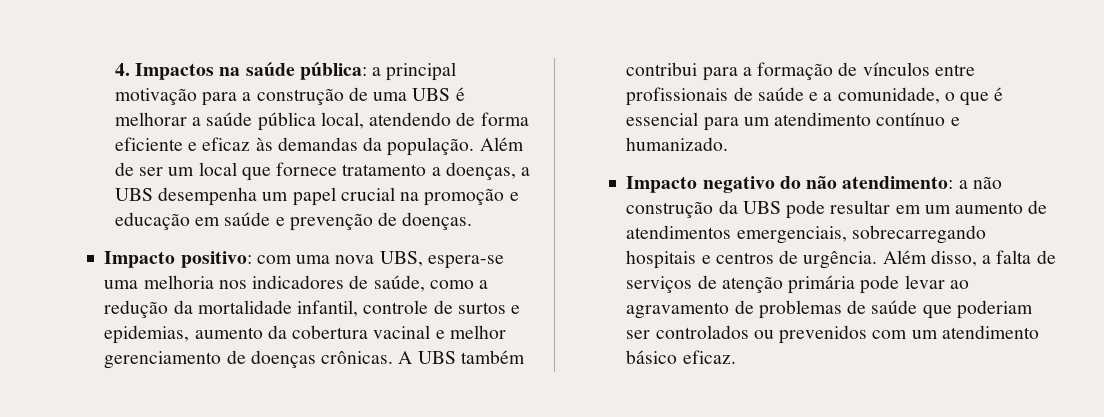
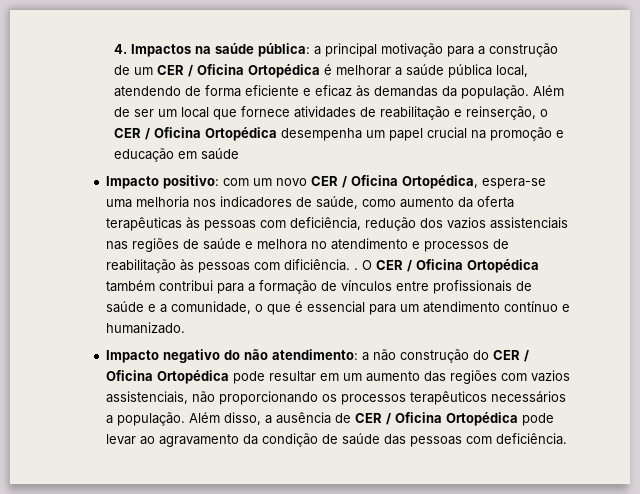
[373,88,451,101] uma UBS -> [133,64,320,78] um CER / Oficina Ortopédica
[342,162,531,180] [114,188,153,201] tratamento a doenças, a UBS -> [293,106,548,120] [113,127,277,141] atividades de reabilitação e reinserção, o CER / Oficina Ortopédica
[275,212,473,231] e prevenção de doenças. -> (239, 154) none
[296,251,423,267] uma nova UBS, -> [252,175,478,189] um novo CER / Oficina Ortopédica,
[479,280,489,289] [104,300,521,318] [104,325,506,344] [104,350,456,369] a redução da mortalidade infantil, controle de surtos e epidemias, aumento da cobertura vacinal e melhor gerenciamento de doenças crônicas. A UBS -> [399,196,514,208] [105,217,568,231] [105,238,509,252] [105,259,539,273] aumento da oferta terapêuticas às pessoas com deficiência, redução dos vazios assistenciais nas regiões de saúde e melhora no atendimento e processos de reabilitação às pessoas com dificiência. . O CER / Oficina Ortopédica
[718,200,781,214] da UBS -> [472,350,529,362] [105,370,229,384] do CER / Oficina Ortopédica
[1028,200,1048,214] [626,225,986,244] [626,250,1056,269] [626,275,969,294] [626,300,1033,319] [626,325,1039,344] [626,350,736,364] de atendimentos emergenciais, sobrecarregando hospitais e centros de urgência. Além disso, a falta de serviços de atenção primária pode levar ao agravamento de problemas de saúde que poderiam ser controlados ou prevenidos com um atendimento básico eficaz. -> [423,370,570,384] [105,391,566,405] [105,412,554,426] [105,433,567,447] das regiões com vazios assistenciais, não proporcionando os processos terapêuticos necessários a população. Além disso, a ausência de CER / Oficina Ortopédica pode levar ao agravamento da condição de saúde das pessoas com deficiência.

